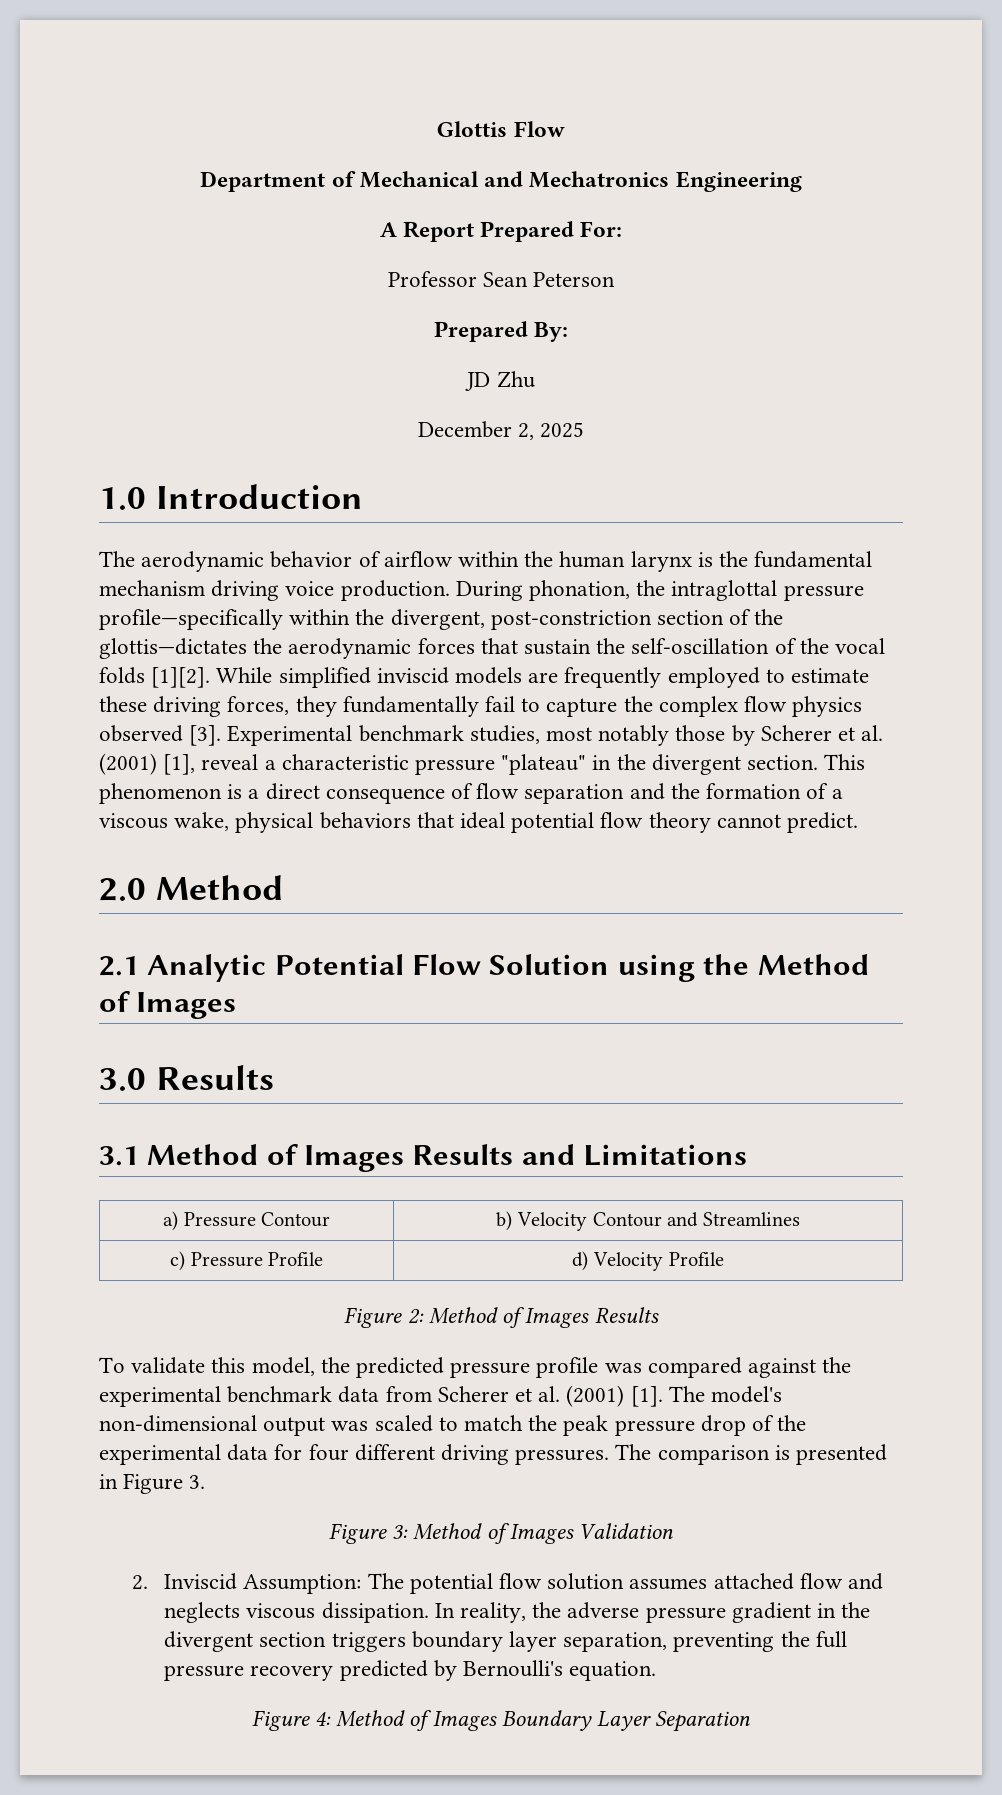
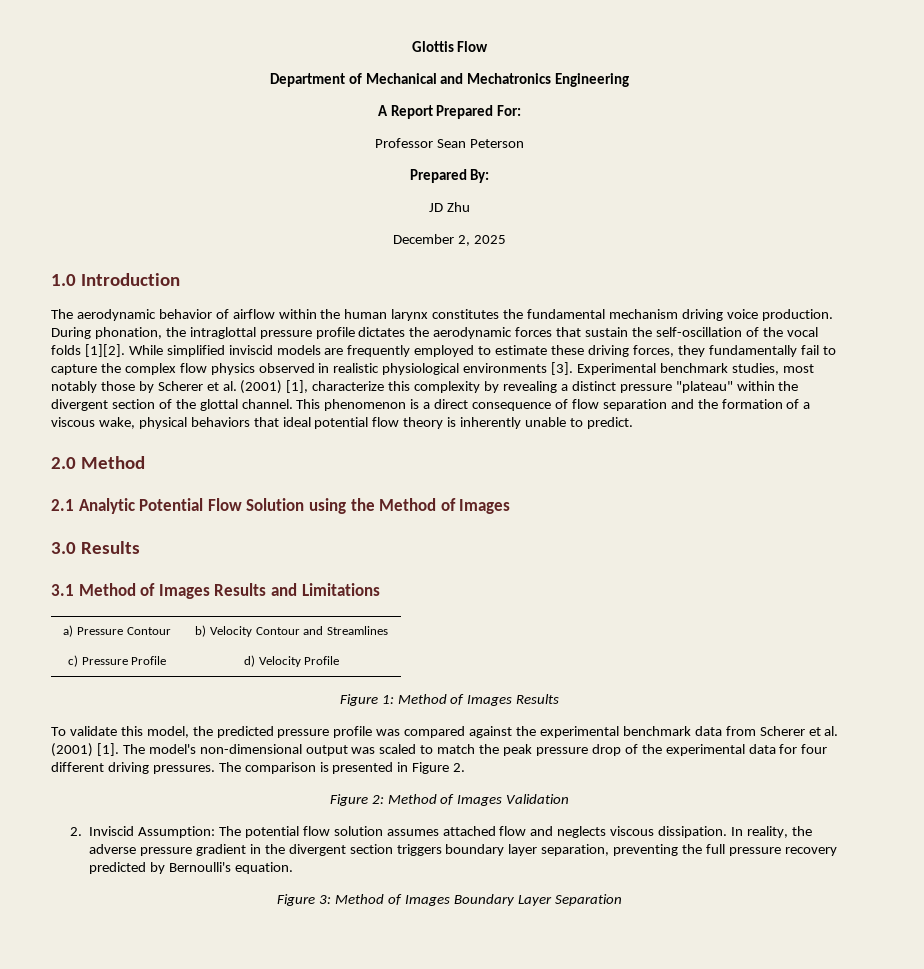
[697,552,713,567] is -> [432,309,500,319] constitutes
[99,609,784,630] [99,638,247,659] profile—specifically within the divergent, post-constriction section of the glottis—dictates -> [315,327,406,339] profile dictates
(183, 733) none -> [318,363,548,375] in realistic physiological environments
[201,754,409,770] reveal a characteristic -> [312,381,616,393] characterize this complexity by revealing a distinct
[592,754,819,775] in the divergent section. -> [736,381,799,391] [51,399,293,411] within the divergent section of the glottal channel.
[716,814,781,828] cannot -> [447,417,583,429] is inherently unable to
[407,1309,424,1324] 2: -> [381,695,394,704] 1:
[189,1475,206,1489] [328,1523,409,1544] 3. // Figure 3: -> [453,763,466,772] [329,794,384,806] 2. // Figure 2:
[314,1711,331,1726] 4: -> [319,895,332,904] 3:

